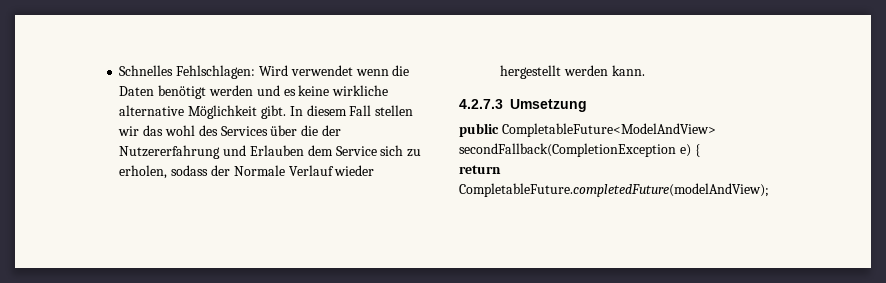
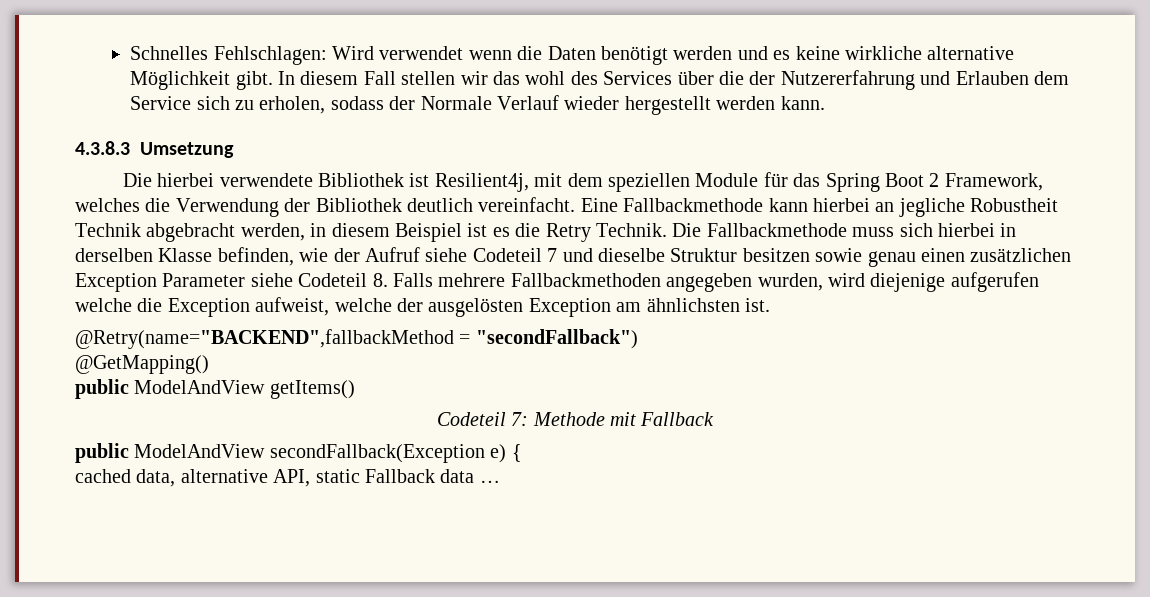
[459,99,503,109] 4.2.7.3 -> [75,141,130,155] 4.3.8.3
[459,123,716,137] [459,143,700,157] [459,165,501,174] [459,183,769,197] public CompletableFuture<ModelAndView> secondFallback(CompletionException e) { // return CompletableFuture.completedFuture(modelAndView); -> [122,172,1043,192] [75,197,1059,217] [75,223,1017,242] [75,247,1072,267] [75,272,1039,292] [75,297,770,317] [75,329,638,349] [75,355,209,374] [75,379,355,399] [436,412,715,426] [75,443,522,463] [75,469,500,487] Die hierbei verwendete Bibliothek ist Resilient4j, mit dem speziellen Module für das Spring Boot 2 Framework, welches die Verwendung der Bibliothek deutlich vereinfacht. Eine Fallbackmethode kann hierbei an jegliche Robustheit Technik abgebracht werden, in diesem Beispiel ist es die Retry Technik. Die Fallbackmethode muss sich hierbei in derselben Klasse befinden, wie der Aufruf siehe Codeteil 7 und dieselbe Struktur besitzen sowie genau einen zusätzlichen Exception Parameter siehe Codeteil 8. Falls mehrere Fallbackmethoden angegeben wurden, wird diejenige aufgerufen welche die Exception aufweist, welche der ausgelösten Exception am ähnlichsten ist. // @Retry(name="BACKEND",fallbackMethod = "secondFallback") // @GetMapping() // public ModelAndView getItems() // Codeteil 7: Methode mit Fallback // public ModelAndView secondFallback(Exception e) { // cached data, alternative API, static Fallback data …

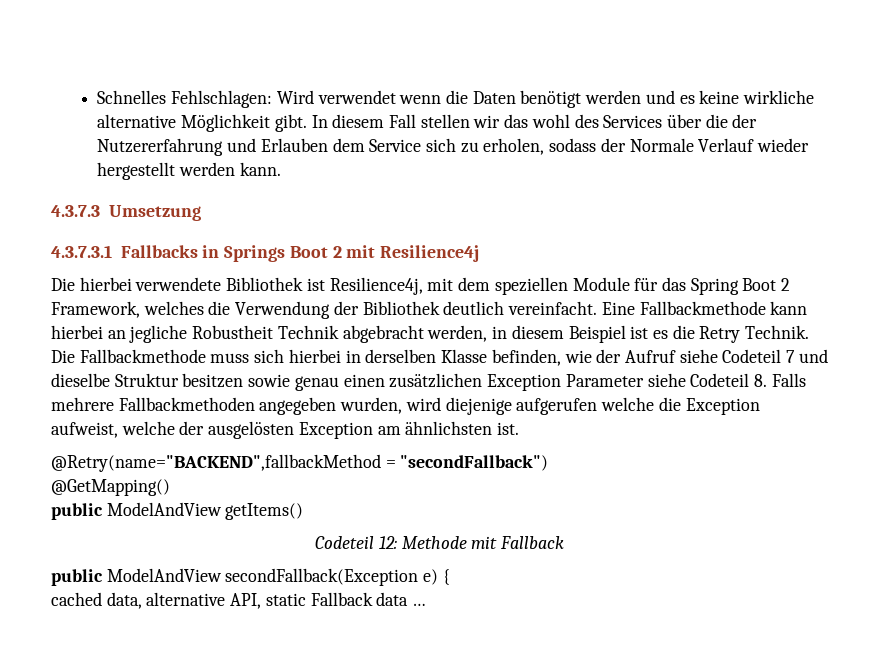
[75,141,130,155] 4.3.8.3 -> [51,205,100,217] 4.3.7.3
(234, 150) none -> [51,245,480,262] // 4.3.7.3.1 Fallbacks in Springs Boot 2 mit Resilience4j
[434,173,529,192] Resilient4j, -> [329,277,423,295] Resilience4j,
[511,412,529,426] 7: -> [378,536,397,549] 12:

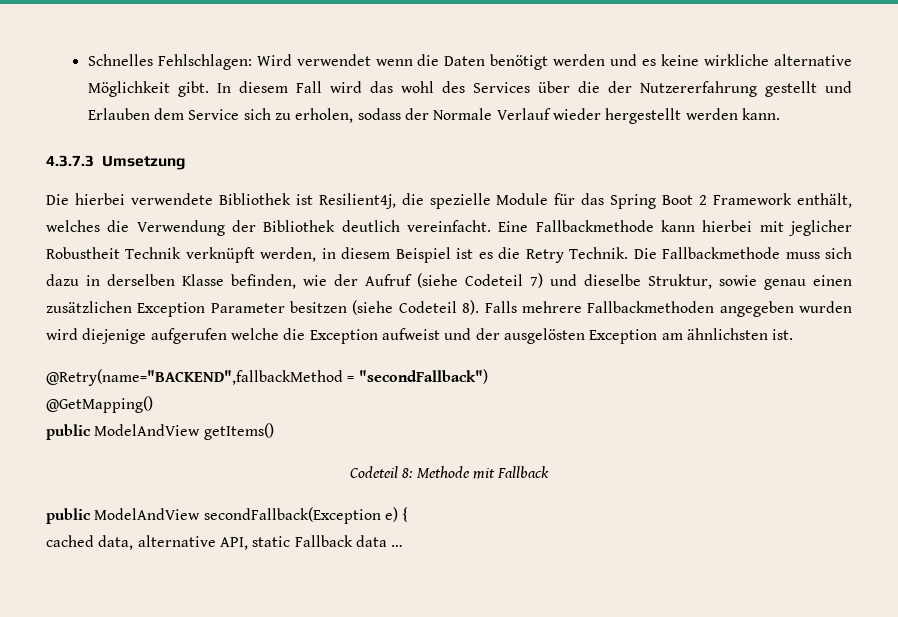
[420,114,501,128] stellen wir -> [329,81,362,93] wird
(224, 147) none -> [764,81,817,97] gestellt
[51,245,480,262] // 4.3.7.3.1 Fallbacks in Springs Boot 2 mit Resilience4j -> (185, 162) none
[329,277,568,295] Resilience4j, mit dem speziellen -> [318,193,491,209] Resilient4j, die spezielle
[51,301,140,318] Framework, -> [713,193,853,208] Framework enthält,
[107,325,188,343] an jegliche -> [759,220,853,236] mit jeglicher
[342,325,424,343] abgebracht -> [185,247,255,263] verknüpft
[288,349,341,363] hierbei -> [46,274,79,286] dazu
[679,349,828,363] [51,373,244,388] siehe Codeteil 7 und dieselbe Struktur besitzen -> [417,273,712,289] (siehe Codeteil 7) und dieselbe Struktur,
[647,373,767,387] siehe Codeteil 8. -> [290,300,480,315] besitzen (siehe Codeteil 8).
[340,397,403,414] wurden, -> [799,301,853,313] wurden
[51,421,175,438] aufweist, welche -> [381,328,472,340] aufweist und
[378,536,397,549] 12: -> [402,468,414,478] 8:

